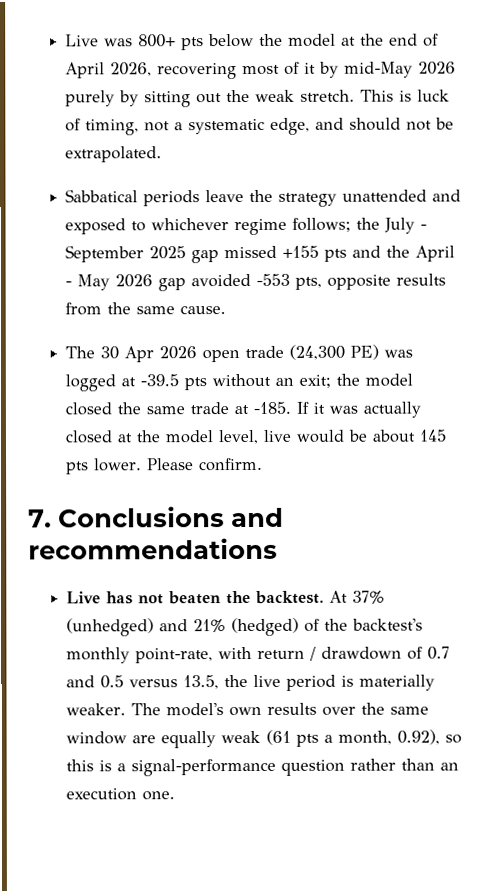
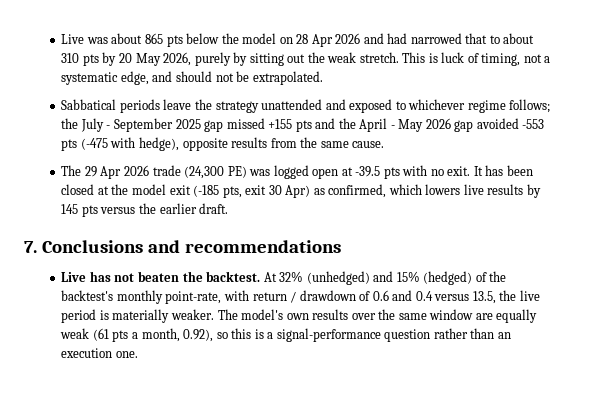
[138,34,177,48] 800+ -> [111,33,163,44] about 865
[341,33,440,47] [65,61,457,80] at the end of April 2026, recovering most of it by mid-May 2026 -> [279,33,535,47] [61,52,192,66] on 28 Apr 2026 and had narrowed that to about 310 pts by 20 May 2026,
[295,276,323,290] pts, -> [61,137,179,151] pts (-475 with hedge),
[100,346,241,363] 30 Apr 2026 open -> [84,165,149,179] 29 Apr 2026
(117, 383) none -> [312,168,339,179] open
[212,373,414,388] [65,401,422,418] [65,429,447,445] [66,457,264,475] without an exit; the model closed the same trade at -185. If it was actually closed at the model level, live would be about 145 pts lower. Please confirm. -> [402,165,533,176] [61,184,541,198] [61,203,229,217] with no exit. It has been closed at the model exit (-185 pts, exit 30 Apr) as confirmed, which lowers live results by 145 pts versus the earlier draft.
[352,590,386,604] 37% -> [279,271,304,282] 32%
[193,619,227,633] 21% -> [396,271,420,282] 15%
[427,646,451,660] [66,675,125,689] 0.7 and 0.5 -> [372,290,433,301] 0.6 and 0.4

